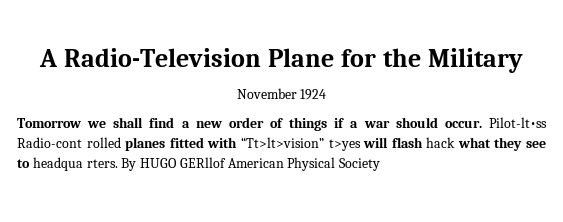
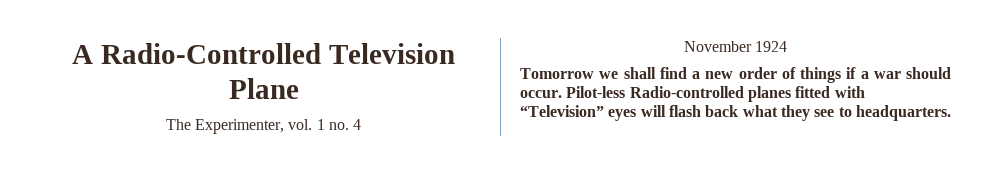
[64,48,262,67] Radio-Television -> [100,43,455,64] Radio-Controlled Television
[340,48,523,73] for the Military -> [165,119,362,134] // The Experimenter, vol. 1 no. 4
[489,117,548,128] [17,137,121,148] Pilot-lt•ss Radio-cont rolled -> [566,86,744,98] Pilot-less Radio-controlled
[240,137,361,151] “Tt>lt>vision” t>yes -> [520,105,637,121] “Television” eyes
[426,137,456,148] hack -> [705,105,739,117] back
[32,157,381,171] headqua rters. By HUGO GERllof American Physical Society -> [855,105,951,121] headquarters.

